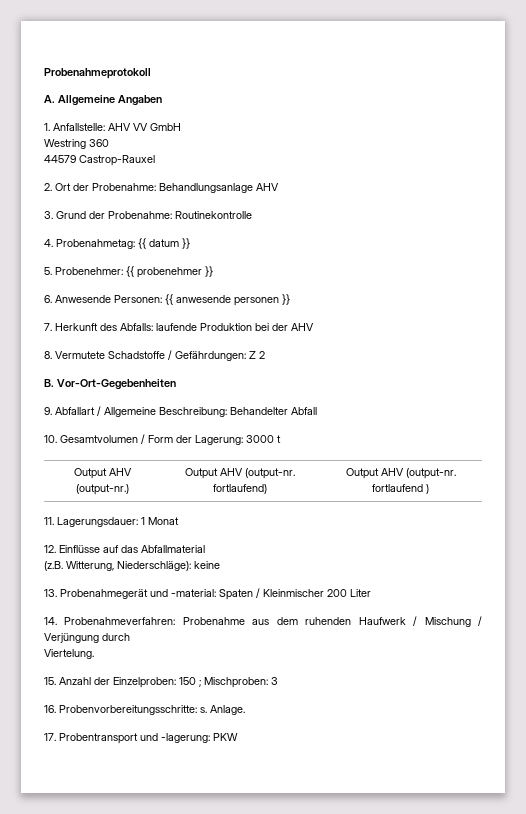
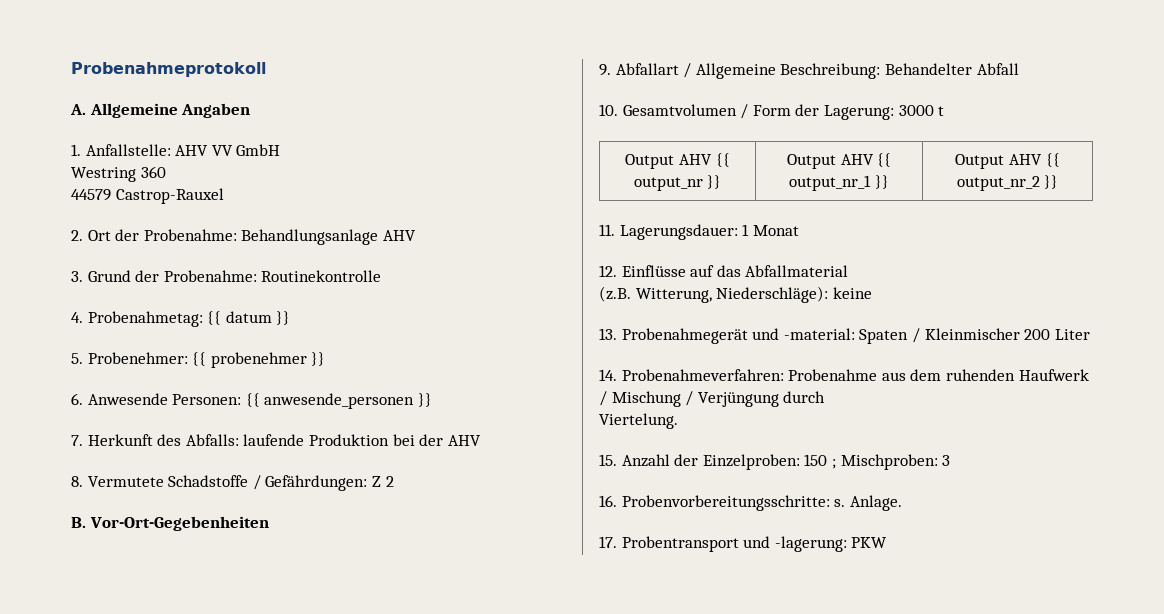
[176,295,279,306] anwesende personen -> [264,393,415,409] anwesende_personen
[76,484,129,495] [184,468,295,479] [212,484,267,494] [345,468,456,479] [372,484,429,494] (output-nr.) | Output AHV (output-nr. fortlaufend) | Output AHV (output-nr. fortlaufend ) -> [715,153,730,167] [633,175,722,191] [786,153,892,169] [789,175,889,191] [955,153,1060,169] [956,175,1059,191] {{ output_nr }} | Output AHV {{ output_nr_1 }} | Output AHV {{ output_nr_2 }}

